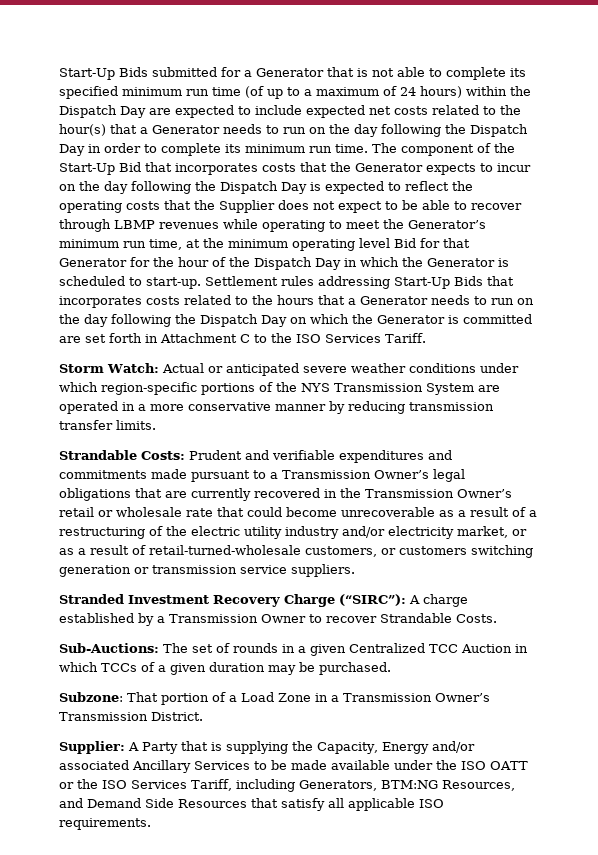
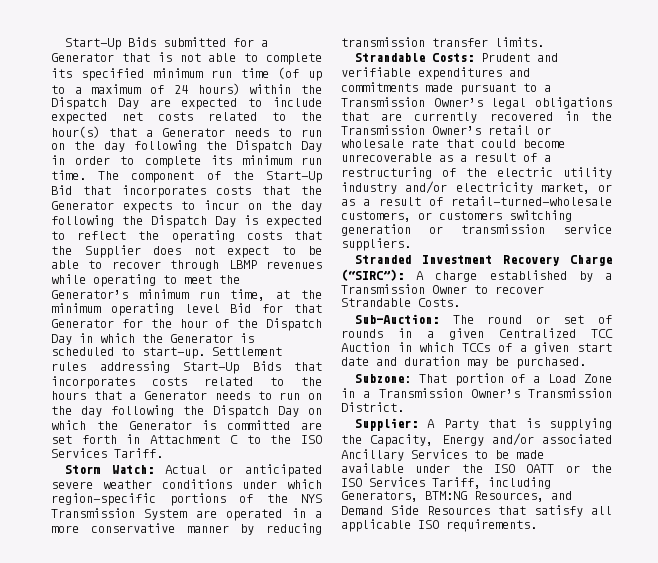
[59,643,188,653] Sub-Auctions: The -> [354,314,550,324] Sub-Auction: The round or
(206, 669) none -> [577,343,612,352] [341,357,397,366] start date and

